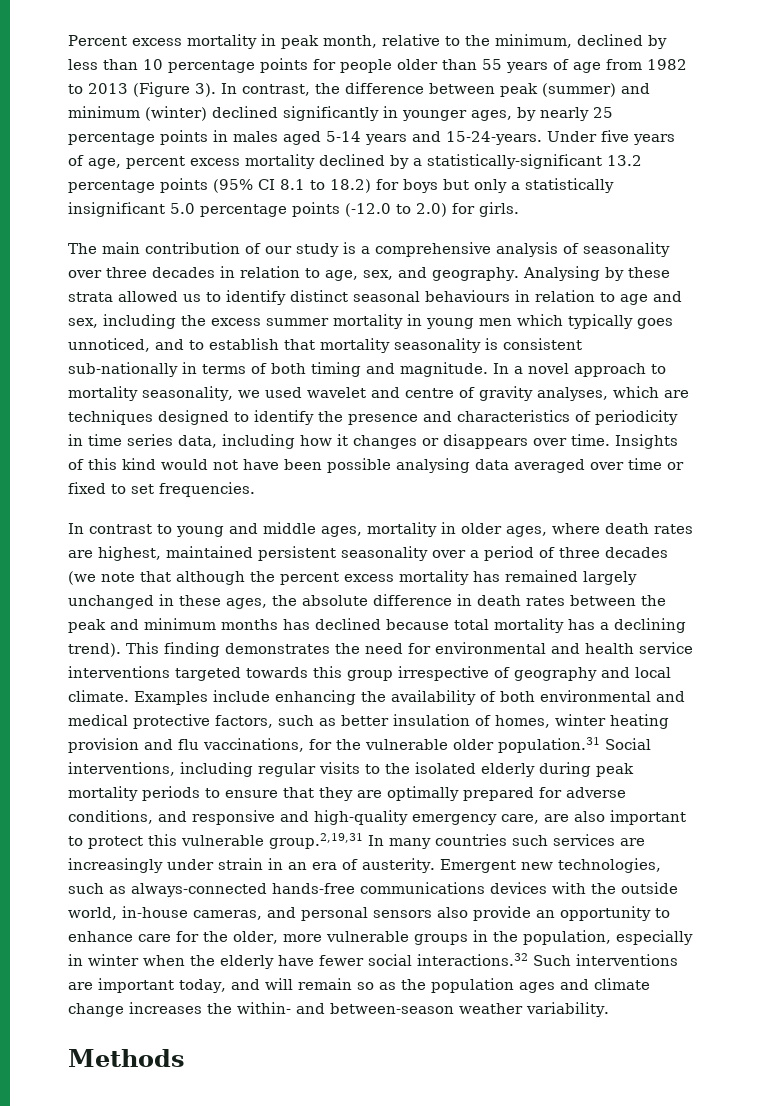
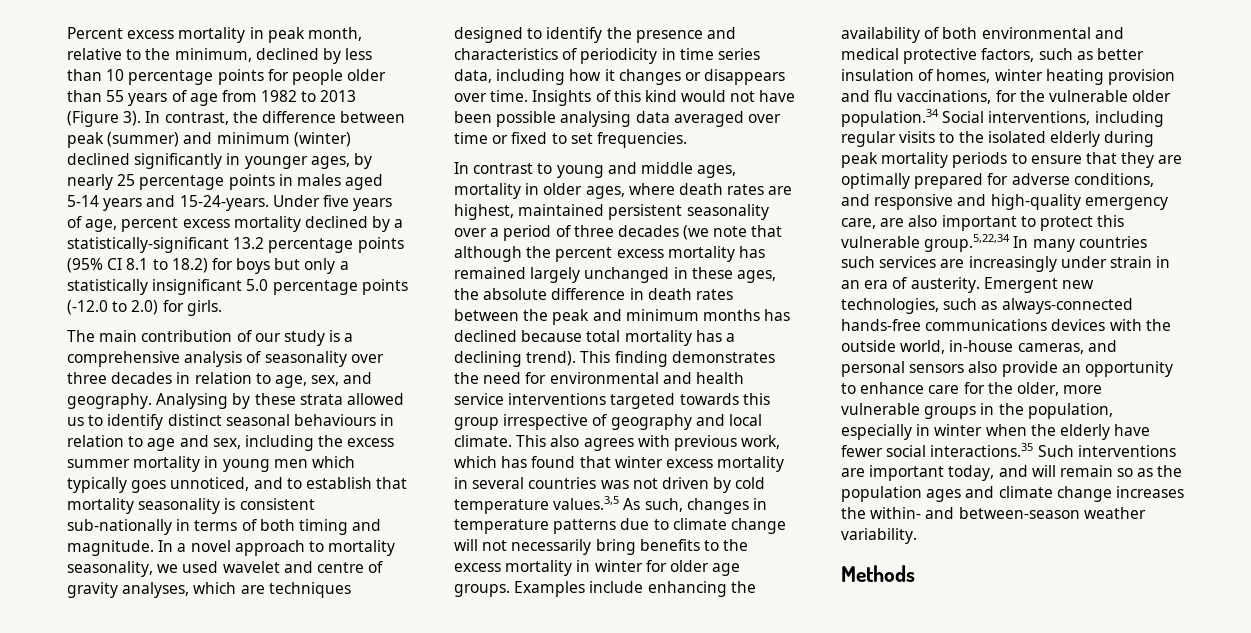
(129, 696) none -> [516,435,781,451] [454,456,785,472] [454,477,766,493] [454,496,767,514] [454,518,786,534] [454,539,749,555] [454,560,741,576] [454,584,510,597] This also agrees with previous work, which has found that winter excess mortality in several countries was not driven by cold temperature values.3,5 As such, changes in temperature patterns due to climate change will not necessarily bring benefits to the excess mortality in winter for older age groups.
[498,737,600,753] population.31 -> [841,109,939,127] population.34
[269,833,363,849] group.2,19,31 -> [924,234,1011,252] group.5,22,34
[417,953,528,966] interactions.32 -> [930,443,1034,457] interactions.35

